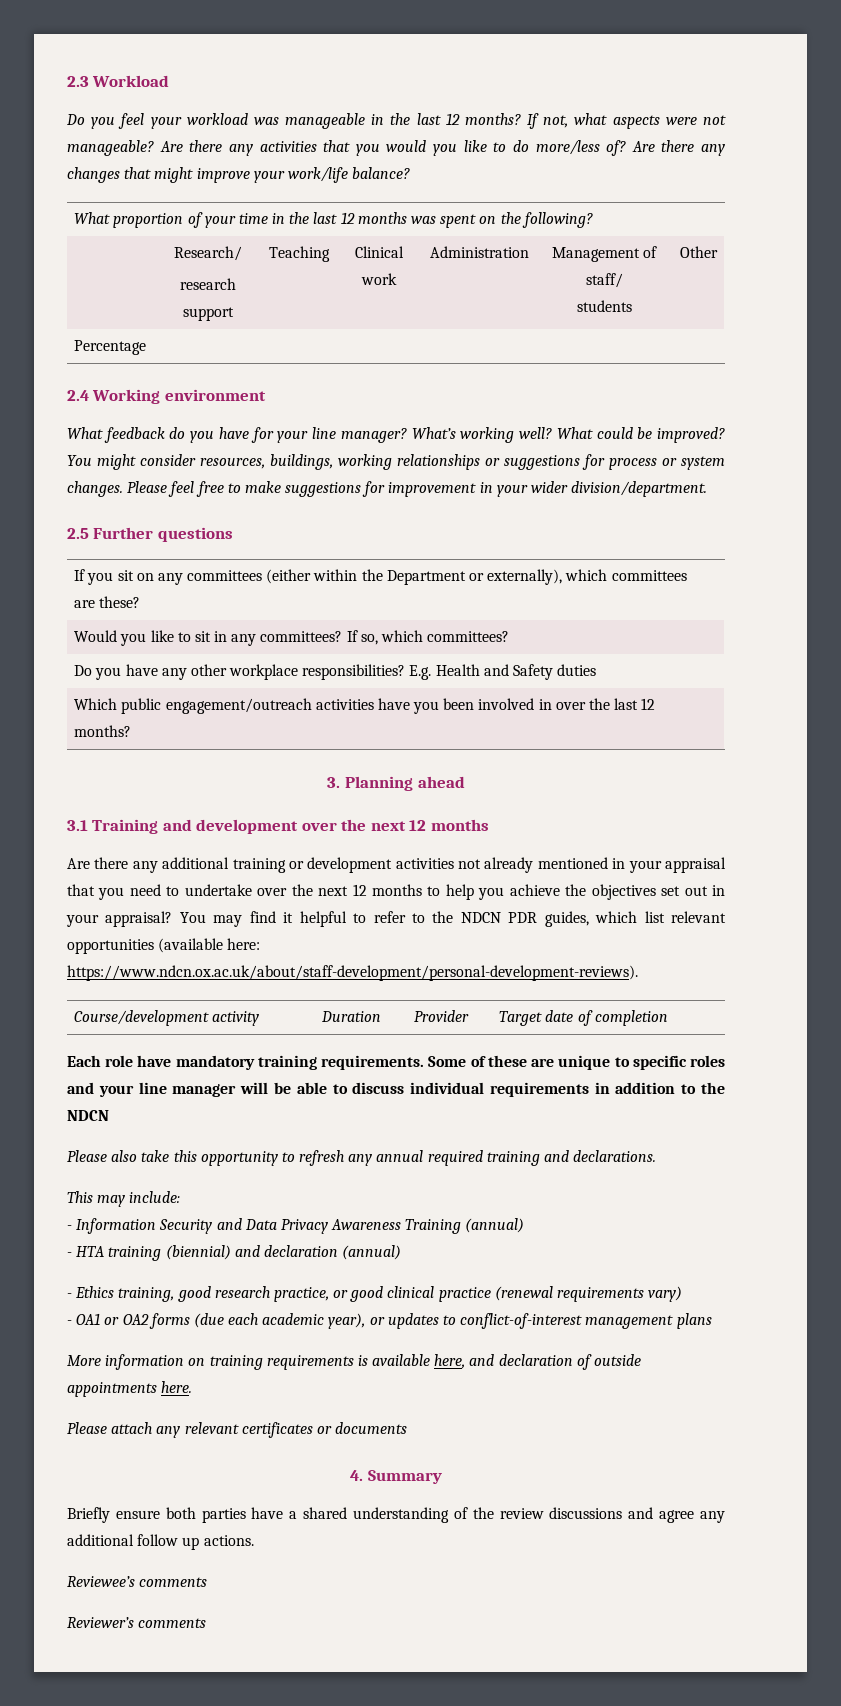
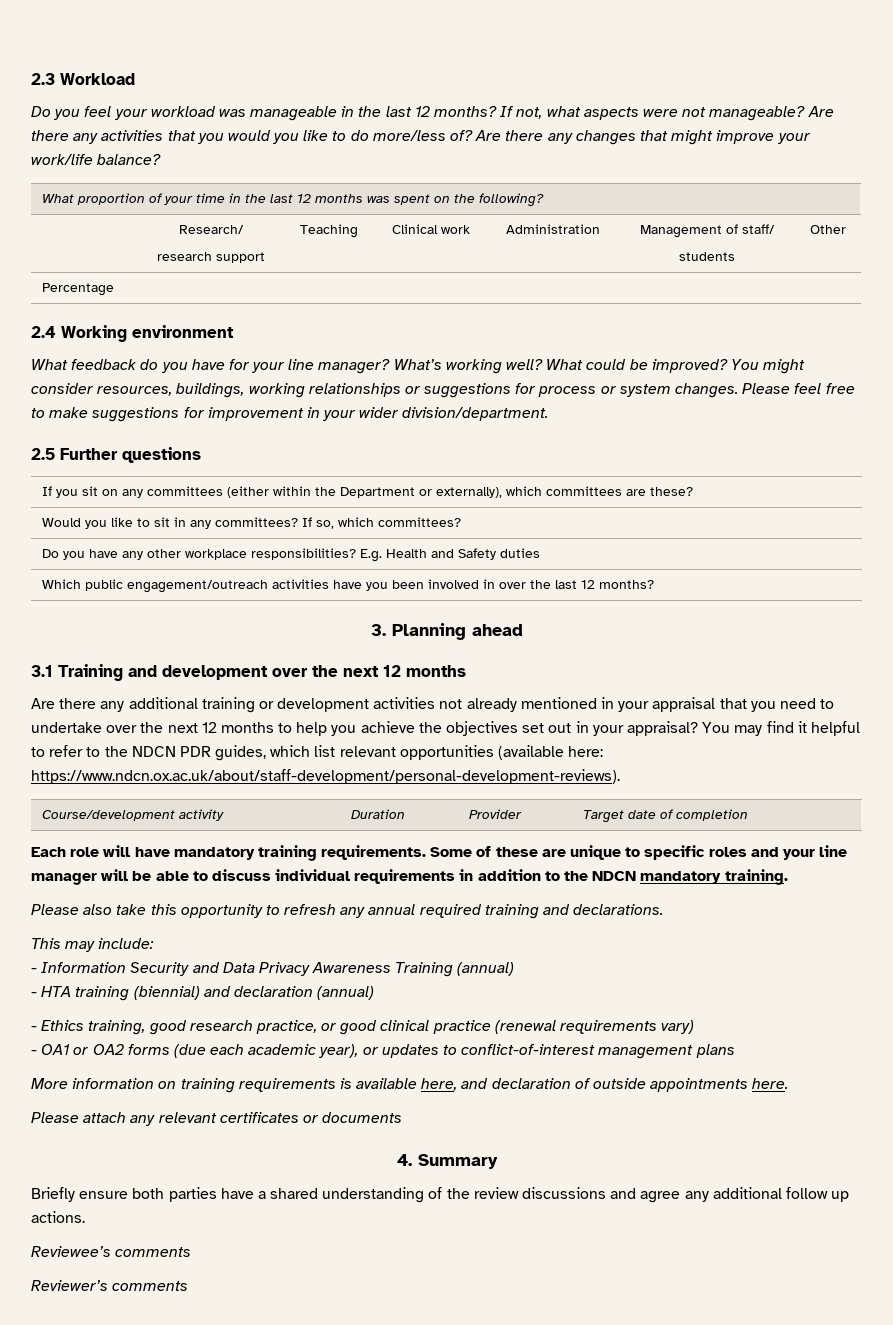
(134, 1061) none -> [103,845,131,857] will
(109, 1115) none -> [640,869,788,885] mandatory training.

